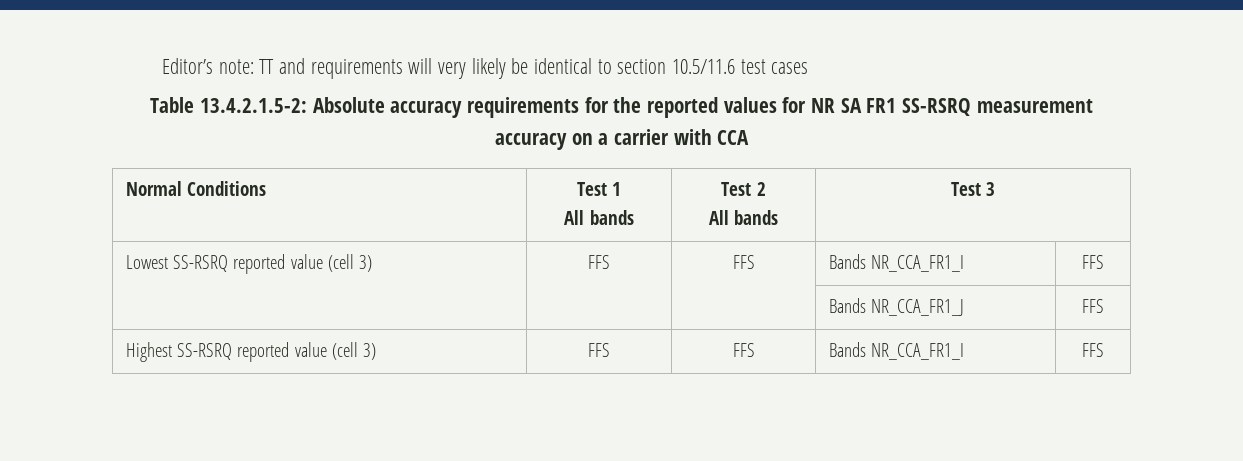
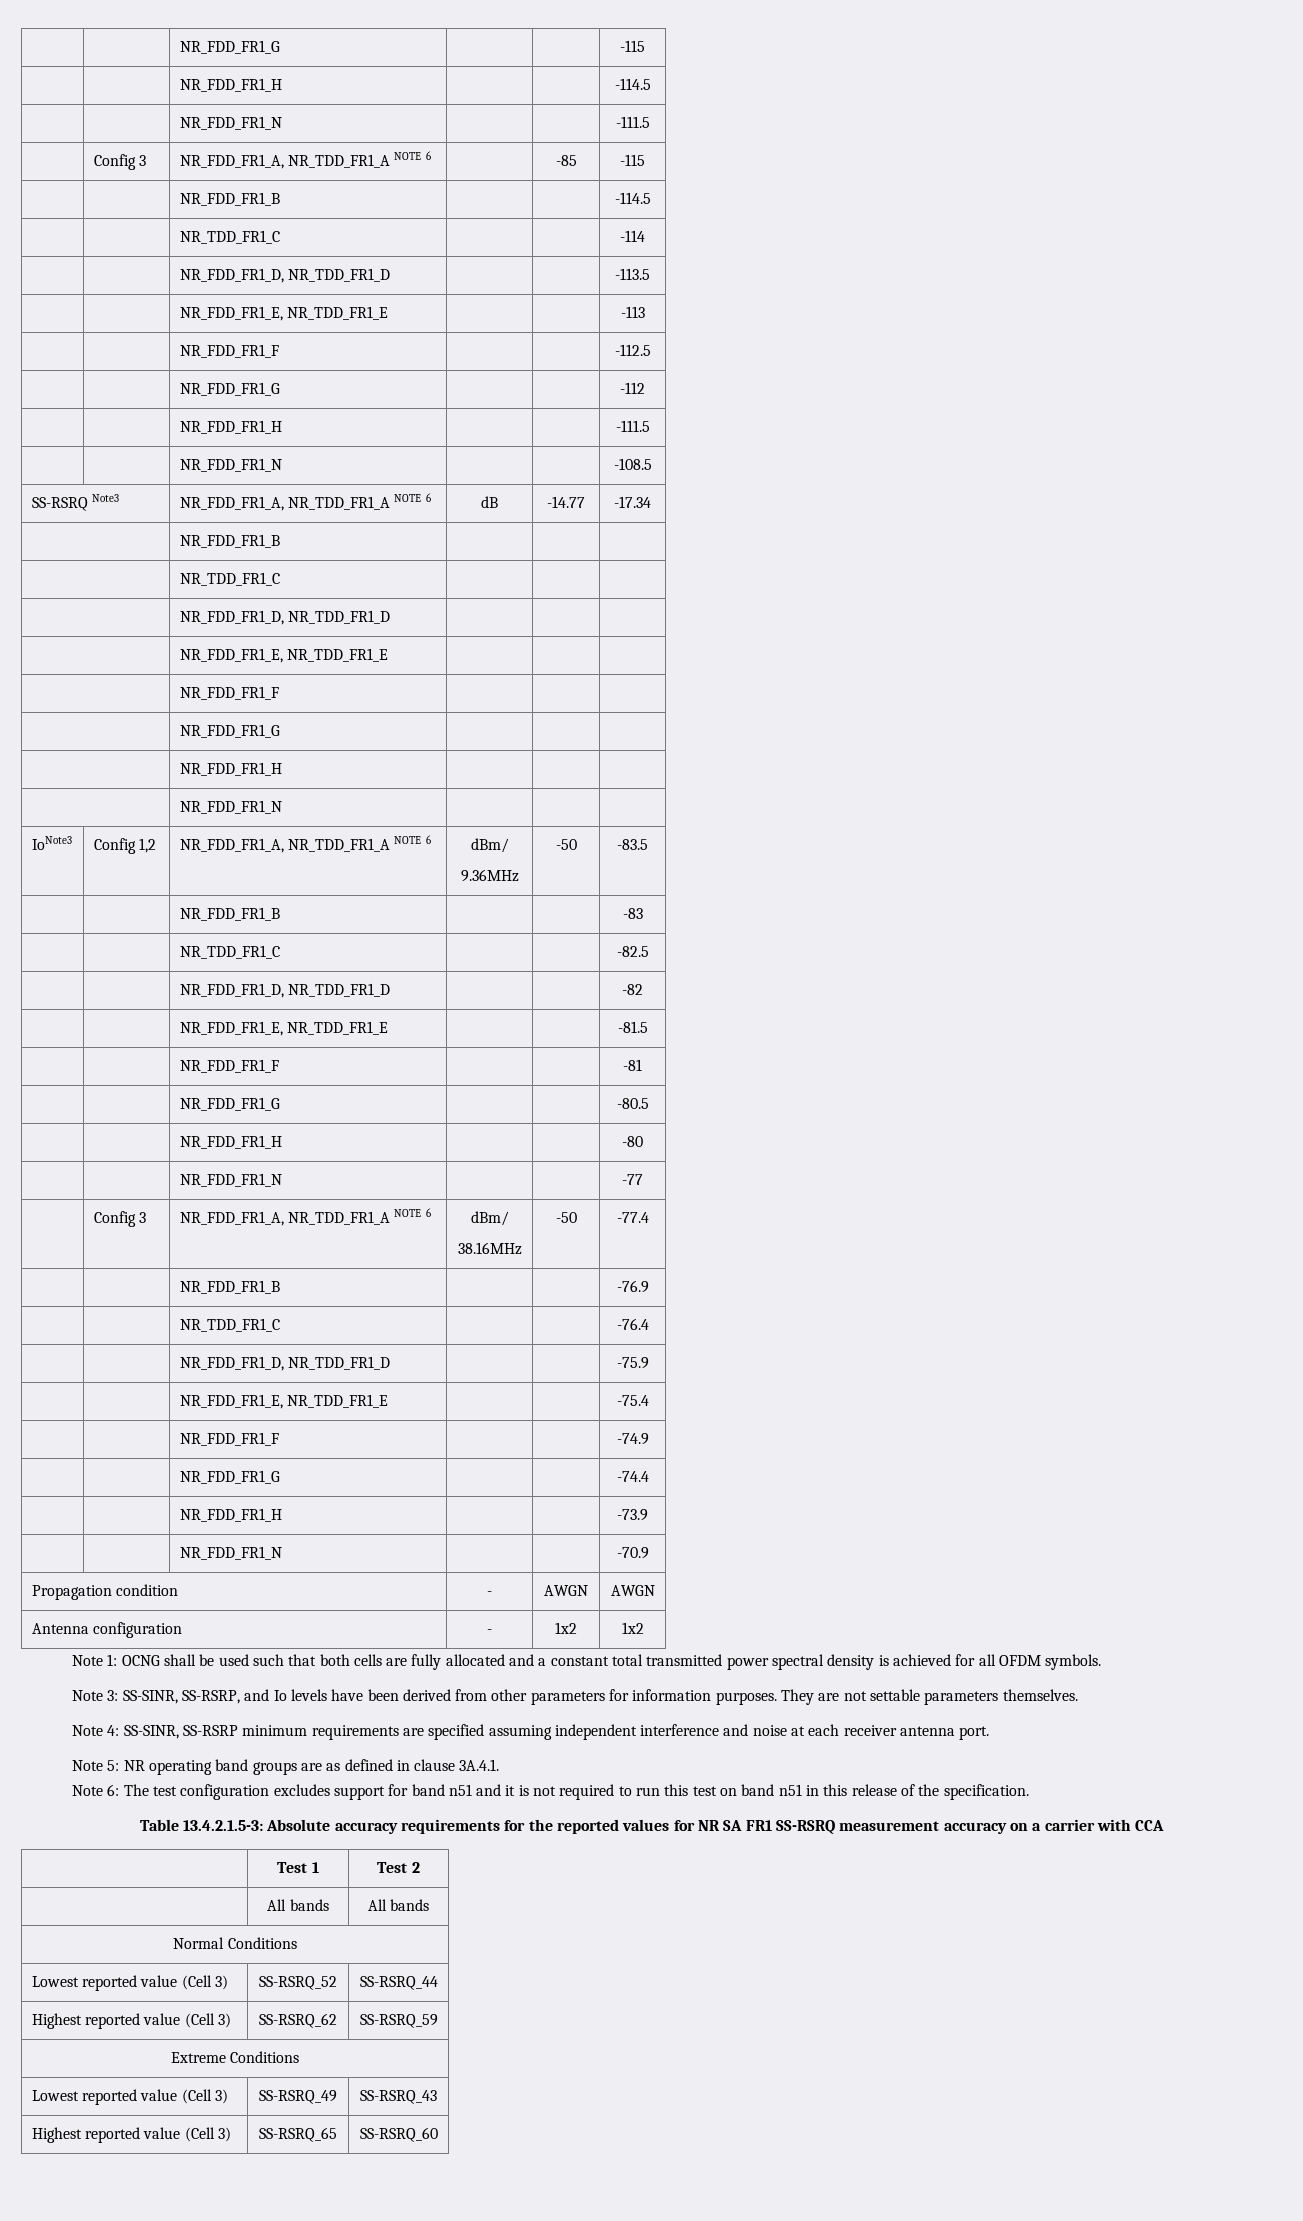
[162,58,809,79] Editor’s note: TT and requirements will very likely be identical to section 10.5/11.6 test cases -> [179,40,280,54] [620,40,645,52] [179,78,282,92] [614,78,651,90] [179,116,282,130] [615,116,650,128] [93,154,147,170] [179,151,431,169] [555,155,577,166] [620,154,645,166] [179,192,280,206] [614,192,651,204] [179,230,280,244] [620,230,645,242] [179,268,391,283] [615,268,650,280] [179,306,389,321] [620,306,645,318] [179,344,279,358] [614,344,651,356] [179,382,280,396] [620,382,645,394] [179,420,282,434] [615,420,650,432] [179,458,282,472] [613,458,652,470] [31,494,120,511] [179,493,431,511] [481,496,498,508] [547,496,585,508] [614,496,651,508] [179,534,280,548] [179,572,280,586] [179,610,391,625] [179,648,389,663] [179,686,279,700] [179,724,280,738] [179,762,282,776] [179,800,282,814] [31,836,72,850] [93,838,157,854] [179,835,431,853] [470,838,509,853] [460,869,519,882] [555,839,577,850] [617,839,648,850] [179,907,280,921] [622,908,643,919] [179,945,280,959] [616,946,649,957] [179,983,391,998] [622,984,643,995] [179,1021,389,1036] [617,1021,648,1033] [179,1059,279,1073] [623,1059,642,1071] [179,1097,280,1111] [616,1098,649,1109] [179,1135,282,1149] [622,1136,643,1147] [179,1173,282,1187] [622,1174,643,1185] [93,1211,147,1227] [179,1208,431,1226] [470,1211,509,1226] [457,1242,522,1255] [555,1212,577,1223] [616,1212,649,1223] [179,1280,280,1294] [616,1280,649,1293] [179,1318,280,1332] [616,1318,649,1330] [179,1356,391,1371] [616,1357,649,1369] [179,1394,389,1409] [616,1395,649,1406] [179,1432,279,1446] [616,1433,649,1445] [179,1470,280,1484] [616,1471,649,1482] [179,1508,282,1522] [617,1509,648,1521] [179,1546,282,1560] [616,1547,649,1559] [31,1584,179,1600] [487,1591,492,1596] [544,1585,588,1596] [610,1585,655,1596] [31,1622,183,1638] [487,1629,492,1634] [555,1622,577,1634] [621,1622,644,1634] [71,1654,1102,1670] [71,1689,1078,1705] [71,1724,990,1740] [71,1759,500,1775] [71,1784,1029,1800] | | NR_FDD_FR1_G | | | -115 // | | NR_FDD_FR1_H | | | -114.5 // | | NR_FDD_FR1_N | | | -111.5 // | Config 3 | NR_FDD_FR1_A, NR_TDD_FR1_A NOTE 6 | | -85 | -115 // | | NR_FDD_FR1_B | | | -114.5 // | | NR_TDD_FR1_C | | | -114 // | | NR_FDD_FR1_D, NR_TDD_FR1_D | | | -113.5 // | | NR_FDD_FR1_E, NR_TDD_FR1_E | | | -113 // | | NR_FDD_FR1_F | | | -112.5 // | | NR_FDD_FR1_G | | | -112 // | | NR_FDD_FR1_H | | | -111.5 // | | NR_FDD_FR1_N | | | -108.5 // SS-RSRQ Note3 | NR_FDD_FR1_A, NR_TDD_FR1_A NOTE 6 | dB | -14.77 | -17.34 // | NR_FDD_FR1_B | | | // | NR_TDD_FR1_C | | | // | NR_FDD_FR1_D, NR_TDD_FR1_D | | | // | NR_FDD_FR1_E, NR_TDD_FR1_E | | | // | NR_FDD_FR1_F | | | // | NR_FDD_FR1_G | | | // | NR_FDD_FR1_H | | | // | NR_FDD_FR1_N | | | // IoNote3 | Config 1,2 | NR_FDD_FR1_A, NR_TDD_FR1_A NOTE 6 | dBm/ // 9.36MHz | -50 | -83.5 // | | NR_FDD_FR1_B | | | -83 // | | NR_TDD_FR1_C | | | -82.5 // | | NR_FDD_FR1_D, NR_TDD_FR1_D | | | -82 // | | NR_FDD_FR1_E, NR_TDD_FR1_E | | | -81.5 // | | NR_FDD_FR1_F | | | -81 // | | NR_FDD_FR1_G | | | -80.5 // | | NR_FDD_FR1_H | | | -80 // | | NR_FDD_FR1_N | | | -77 // | Config 3 | NR_FDD_FR1_A, NR_TDD_FR1_A NOTE 6 | dBm/ // 38.16MHz | -50 | -77.4 // | | NR_FDD_FR1_B | | | -76.9 // | | NR_TDD_FR1_C | | | -76.4 // | | NR_FDD_FR1_D, NR_TDD_FR1_D | | | -75.9 // | | NR_FDD_FR1_E, NR_TDD_FR1_E | | | -75.4 // | | NR_FDD_FR1_F | | | -74.9 // | | NR_FDD_FR1_G | | | -74.4 // | | NR_FDD_FR1_H | | | -73.9 // | | NR_FDD_FR1_N | | | -70.9 // Propagation condition | - | AWGN | AWGN // Antenna configuration | - | 1x2 | 1x2 // Note 1: OCNG shall be used such that both cells are fully allocated and a constant total transmitted power spectral density is achieved for all OFDM symbols. // Note 3: SS-SINR, SS-RSRP, and Io levels have been derived from other parameters for information purposes. They are not settable parameters themselves. // Note 4: SS-SINR, SS-RSRP minimum requirements are specified assuming independent interference and noise at each receiver antenna port. // Note 5: NR operating band groups are as defined in clause 3A.4.1. // Note 6: The test configuration excludes support for band n51 and it is not required to run this test on band n51 in this release of the specification.
[199,98,307,113] 13.4.2.1.5-2: -> [183,1820,264,1831] 13.4.2.1.5-3:
[126,181,267,196] Normal Conditions -> (1165, 1825) none
[564,210,634,225] [721,182,766,196] [708,210,779,225] [950,182,996,196] [126,254,372,274] [588,255,610,269] [732,255,755,269] [829,254,965,272] [1082,255,1104,269] [829,298,965,316] [1082,299,1104,313] [126,342,376,362] [588,343,610,357] [732,343,755,357] [829,342,965,360] [1082,343,1104,357] // All bands | Test 2 // All bands | Test 3 // Lowest SS-RSRQ reported value (cell 3) | FFS | FFS | Bands NR_CCA_FR1_I | FFS // | | | Bands NR_CCA_FR1_J | FFS // Highest SS-RSRQ reported value (cell 3) | FFS | FFS | Bands NR_CCA_FR1_I | FFS -> [377,1862,420,1873] [267,1899,329,1911] [367,1899,430,1911] [173,1937,297,1949] [31,1975,228,1991] [259,1976,337,1990] [359,1976,438,1990] [31,2013,231,2029] [259,2013,337,2028] [359,2014,438,2028] [170,2051,300,2063] [31,2089,228,2105] [259,2090,337,2104] [360,2090,437,2104] [31,2127,231,2143] [259,2127,337,2142] [359,2127,438,2142] | Test 2 // | All bands | All bands // Normal Conditions // Lowest reported value (Cell 3) | SS-RSRQ_52 | SS-RSRQ_44 // Highest reported value (Cell 3) | SS-RSRQ_62 | SS-RSRQ_59 // Extreme Conditions // Lowest reported value (Cell 3) | SS-RSRQ_49 | SS-RSRQ_43 // Highest reported value (Cell 3) | SS-RSRQ_65 | SS-RSRQ_60

